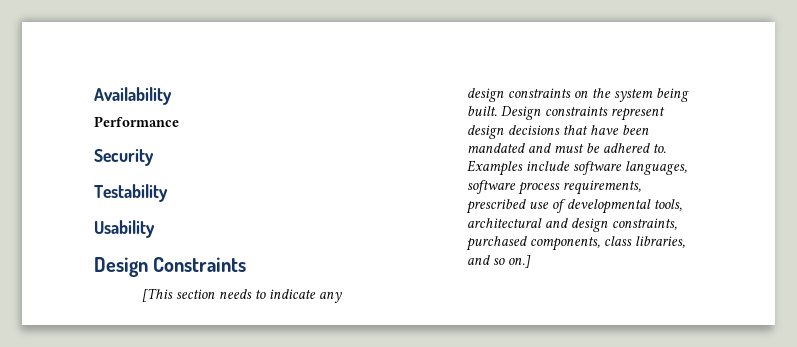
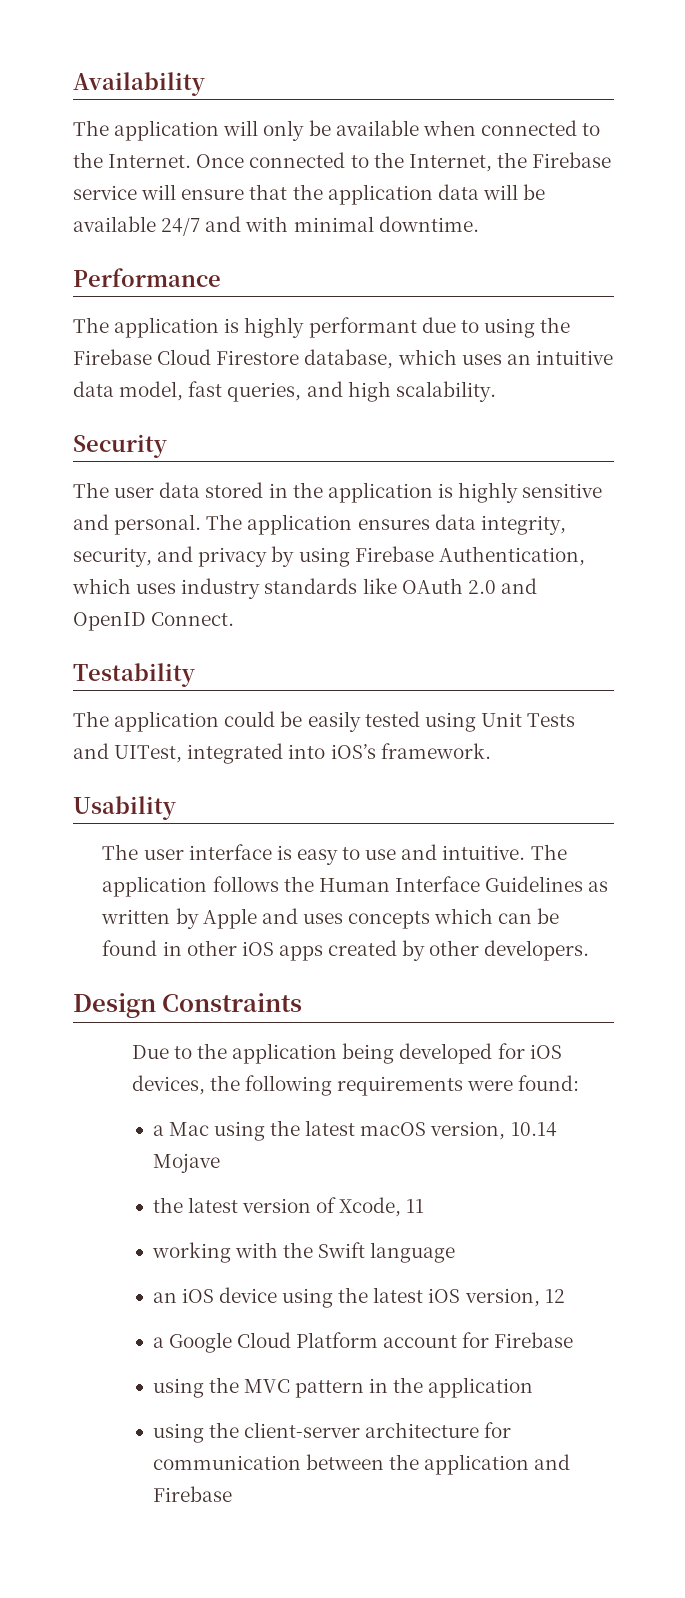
[94,116,179,127] [94,149,154,166] [94,184,168,202] [94,220,155,238] [94,257,247,277] [142,288,343,303] [467,88,690,102] [467,106,666,121] [467,125,650,139] [467,143,667,153] [467,160,688,176] [467,180,642,195] [466,199,683,214] [467,218,678,232] [466,236,686,251] [467,255,532,268] Performance // Security // Testability // Usability // Design Constraints // [This section needs to indicate any design constraints on the system being built. Design constraints represent design decisions that have been mandated and must be adhered to. Examples include software languages, software process requirements, prescribed use of developmental tools, architectural and design constraints, purchased components, class libraries, and so on.] -> [73,120,601,141] [73,152,612,172] [73,184,546,205] [73,216,479,236] [73,268,221,287] [73,317,571,338] [73,349,613,369] [73,381,496,402] [73,434,167,458] [73,482,603,503] [73,514,566,535] [73,546,585,567] [72,578,537,599] [73,612,235,631] [73,663,195,687] [73,711,576,732] [73,743,491,764] [73,796,176,820] [102,844,567,865] [102,876,609,897] [101,908,560,929] [102,940,590,961] [73,993,303,1018] [131,1043,562,1064] [131,1075,580,1096] [152,1120,557,1141] [152,1153,220,1173] [152,1197,425,1217] [151,1242,456,1263] [152,1287,565,1308] [152,1332,574,1353] [152,1377,534,1398] [152,1422,512,1443] [152,1454,571,1475] [152,1486,232,1502] The application will only be available when connected to the Internet. Once connected to the Internet, the Firebase service will ensure that the application data will be available 24/7 and with minimal downtime. // Performance // The application is highly performant due to using the Firebase Cloud Firestore database, which uses an intuitive data model, fast queries, and high scalability. // Security // The user data stored in the application is highly sensitive and personal. The application ensures data integrity, security, and privacy by using Firebase Authentication, which uses industry standards like OAuth 2.0 and OpenID Connect. // Testability // The application could be easily tested using Unit Tests and UITest, integrated into iOS’s framework. // Usability // The user interface is easy to use and intuitive. The application follows the Human Interface Guidelines as written by Apple and uses concepts which can be found in other iOS apps created by other developers. // Design Constraints // Due to the application being developed for iOS devices, the following requirements were found: // a Mac using the latest macOS version, 10.14 Mojave // the latest version of Xcode, 11 // working with the Swift language // an iOS device using the latest iOS version, 12 // a Google Cloud Platform account for Firebase // using the MVC pattern in the application // using the client-server architecture for communication between the application and Firebase

